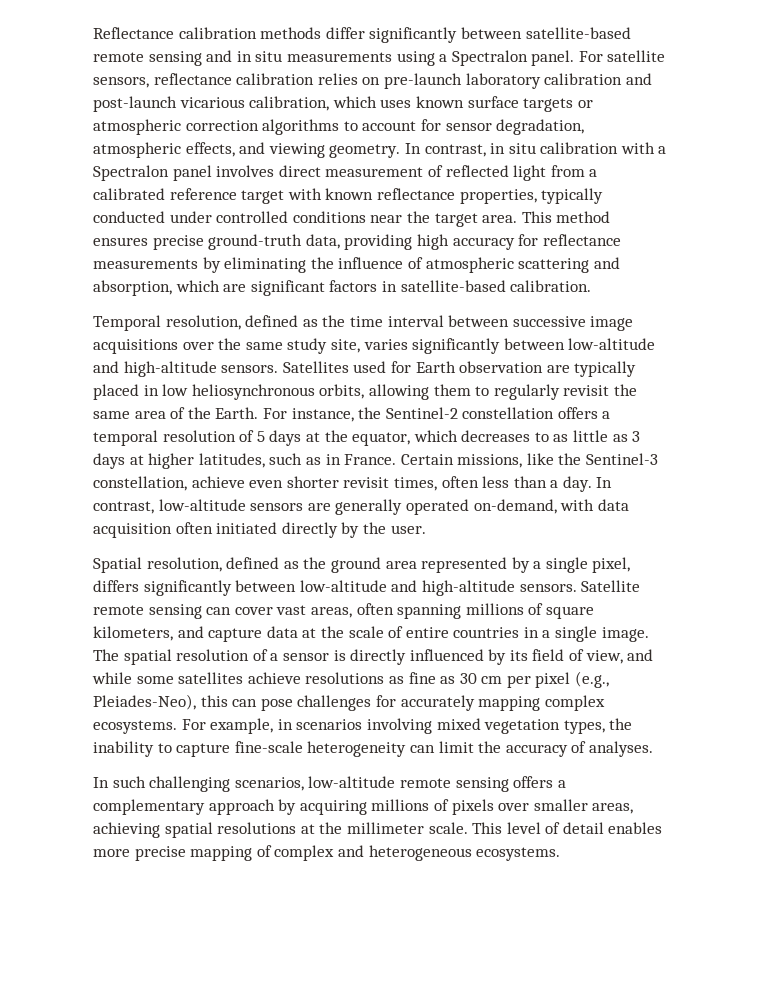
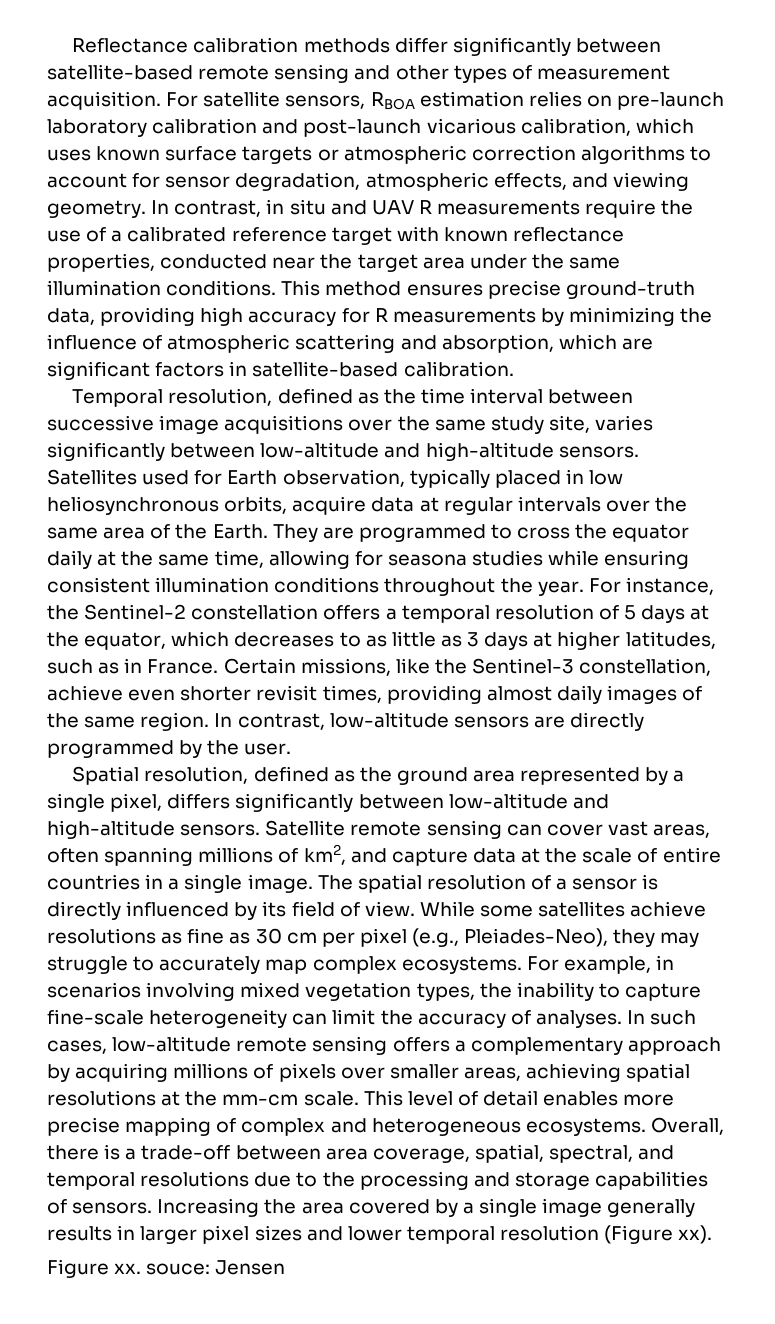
[236,50,575,66] in situ measurements using a Spectralon panel. -> [395,65,670,83] [47,91,161,110] other types of measurement acquisition.
[153,73,315,85] reflectance calibration -> [370,91,524,110] RBOA estimation
[540,142,667,154] [93,165,585,181] calibration with a Spectralon panel involves direct measurement of reflected light from -> [330,199,694,218] [47,227,107,242] and UAV R measurements require the use of
[541,188,604,204] [93,211,518,227] typically conducted under controlled conditions near the target area. -> [160,254,621,272] [47,280,277,296] conducted near the target area under the same illumination conditions.
[542,234,621,246] reflectance -> [374,308,388,322] R
[224,257,307,273] eliminating -> [569,307,676,326] minimizing
[459,361,570,373] observation are -> [282,469,405,487] observation,
[368,384,610,400] allowing them to regularly revisit -> [292,496,650,515] acquire data at regular intervals over
(259, 413) none -> [272,524,690,542] [47,550,690,569] [47,577,584,596] They are programmed to cross the equator daily at the same time, allowing for seasona studies while ensuring consistent illumination conditions throughout the year.
[441,476,592,492] often less than a day. -> [386,685,703,704] [47,712,210,731] providing almost daily images of the same region.
[335,499,629,515] [93,522,338,538] generally operated on-demand, with data acquisition often initiated directly -> [570,712,645,731] [47,740,174,758] directly programmed
[545,606,594,619] [93,626,173,641] square kilometers, -> [303,844,346,865] km2,
[585,649,654,664] [92,672,132,684] view, and while -> [364,901,475,917] view. While
[200,695,541,711] this can pose challenges for accurately mapping -> [613,929,700,947] [47,956,308,974] they may struggle to accurately map
(653, 749) // -> (622, 1019) none
[149,776,304,792] challenging scenarios, -> [47,1040,107,1054] cases,
[346,822,424,834] millimeter -> [222,1094,299,1106] mm-cm
(561, 854) none -> [650,1117,724,1135] [47,1144,675,1163] [47,1171,709,1190] [47,1198,696,1217] [47,1225,713,1244] [47,1259,286,1278] Overall, there is a trade-off between area coverage, spatial, spectral, and temporal resolutions due to the processing and storage capabilities of sensors. Increasing the area covered by a single image generally results in larger pixel sizes and lower temporal resolution (Figure xx). // Figure xx. souce: Jensen

